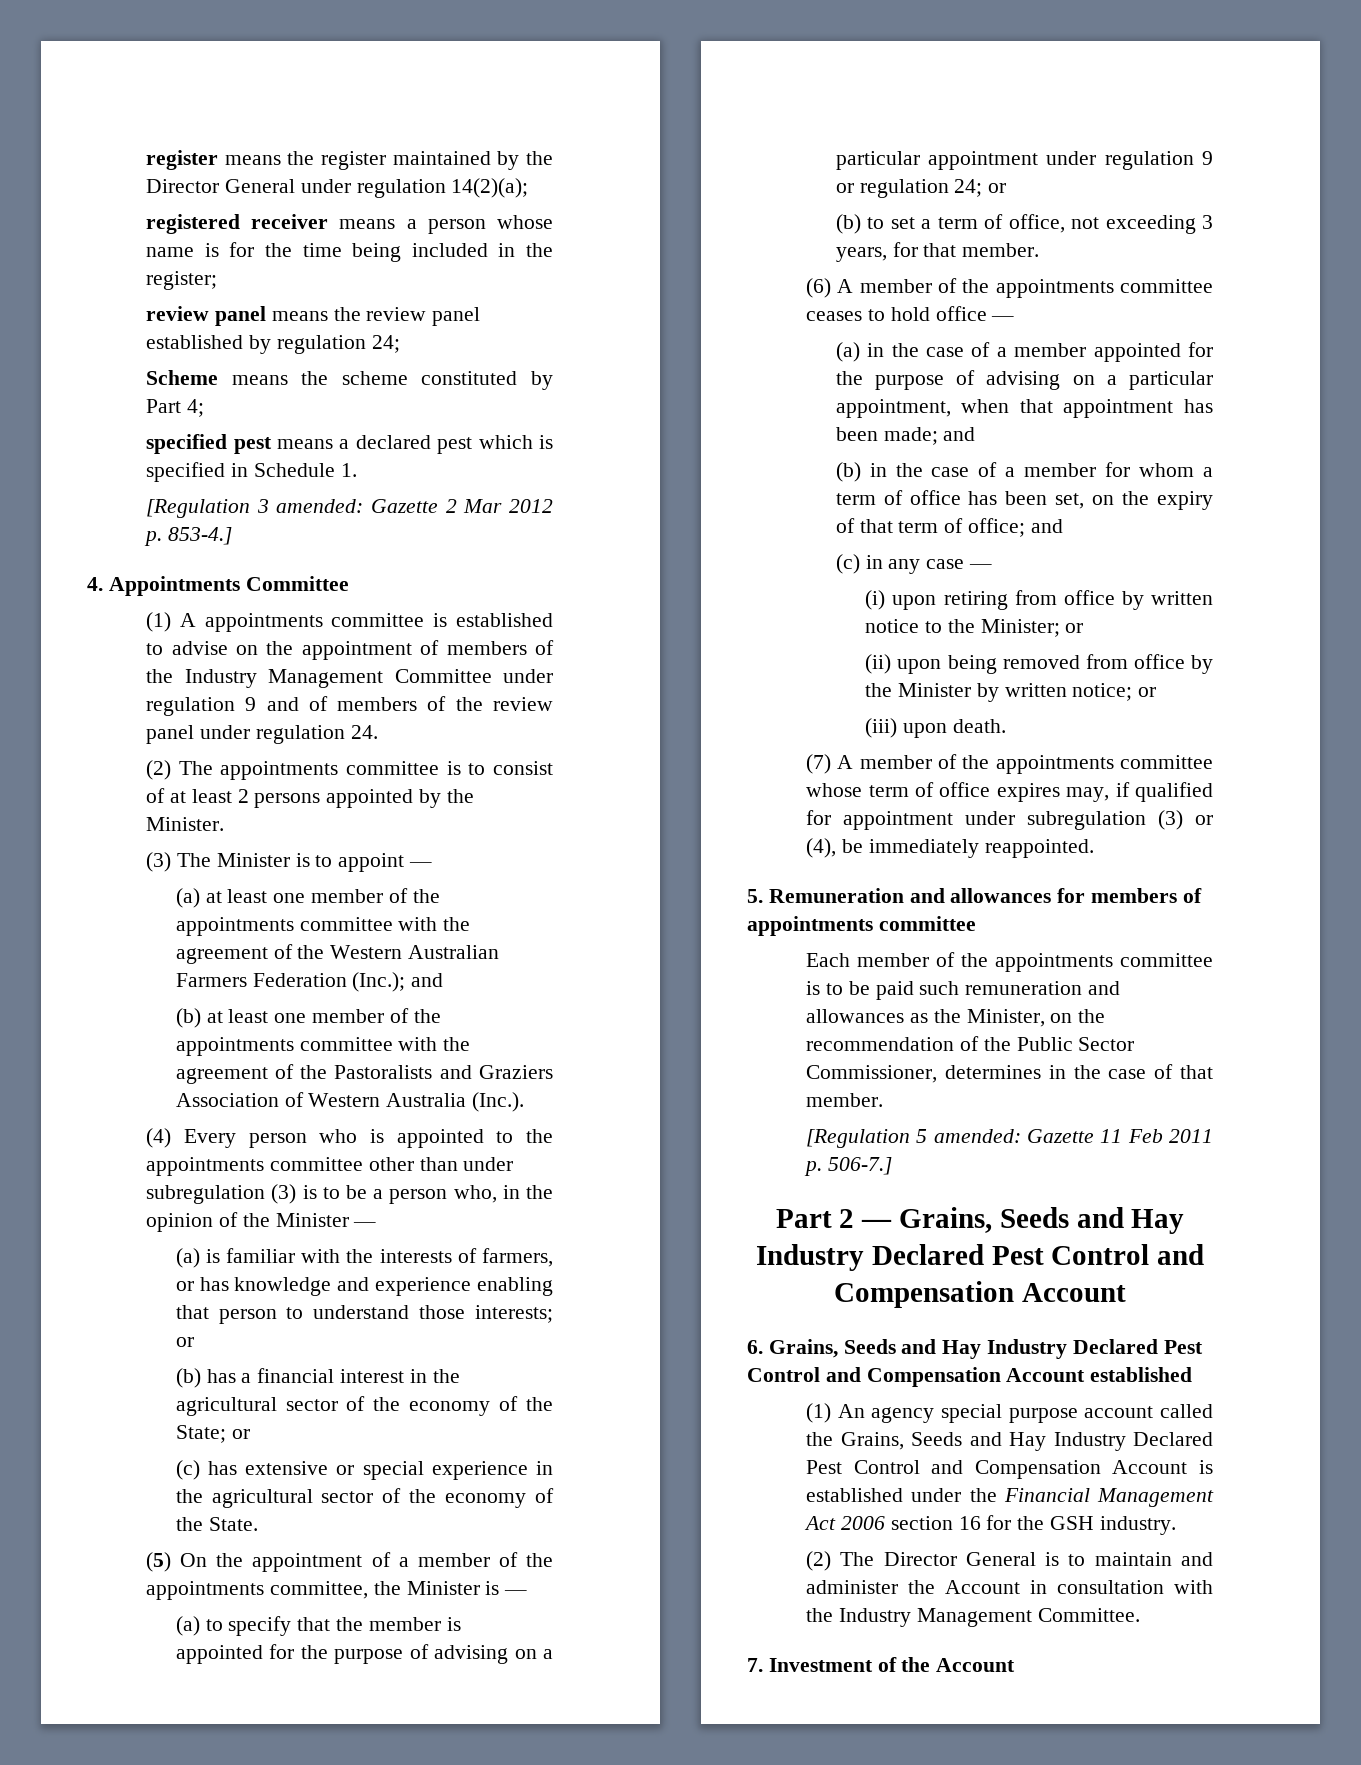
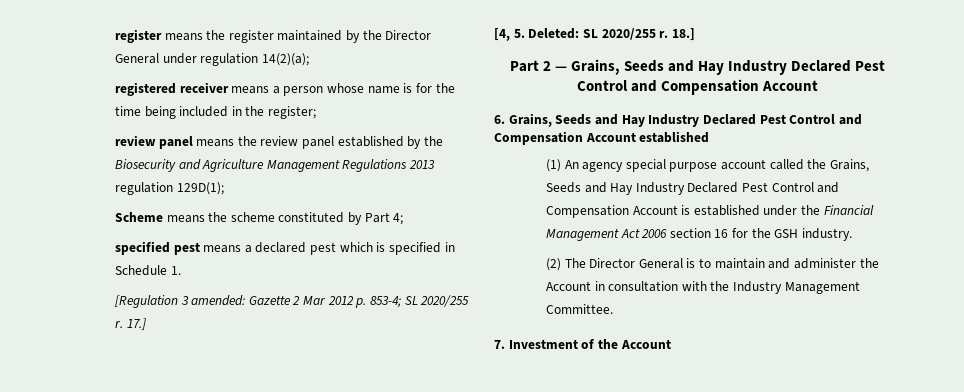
[276,335,400,354] regulation 24; -> [424,136,444,146] [114,159,436,172] [114,182,224,195] the Biosecurity and Agriculture Management Regulations 2013 regulation 129D(1);
[167,527,232,545] [87,576,349,596] [146,612,553,632] [146,640,554,660] [146,669,553,688] [146,696,554,716] [146,725,378,744] [146,760,553,780] [146,788,474,808] [146,817,225,831] [146,852,432,872] [175,888,440,908] [175,917,471,936] [175,944,499,964] [175,972,444,992] [175,1008,441,1028] [175,1037,471,1056] [175,1064,553,1084] [175,1092,524,1112] [146,1128,554,1148] [146,1157,514,1176] [146,1184,554,1204] [146,1212,377,1232] [175,1248,553,1268] [175,1277,553,1296] [175,1305,553,1324] [175,1337,194,1347] [175,1368,460,1388] [175,1396,553,1416] [175,1425,250,1443] [175,1460,553,1480] [175,1488,554,1508] [175,1517,258,1531] [146,1552,554,1572] [146,1581,528,1600] [175,1616,461,1636] [175,1644,553,1664] [835,151,1213,170] [835,179,1007,198] [835,214,1213,234] [835,242,1040,262] [806,278,1213,298] [806,306,1015,321] [835,342,1213,362] [835,370,1213,390] [835,399,1213,418] [835,427,976,445] [835,462,1213,482] [835,490,1213,510] [835,518,1063,537] [835,554,992,574] [865,590,1213,610] [865,619,1084,637] [865,654,1213,674] [865,683,1157,702] [865,718,1006,738] [806,754,1213,774] [806,782,1213,802] [806,810,1213,830] [806,838,1094,858] [747,888,1202,903] [747,916,976,936] [806,952,1213,972] [806,981,1120,1000] [806,1009,1106,1027] [806,1036,1135,1051] [806,1064,1213,1083] [806,1093,884,1107] [806,1129,1213,1148] [804,1157,892,1176] 853-4.] // 4. Appointments Committee // (1) A appointments committee is established to advise on the appointment of members of the Industry Management Committee under regulation 9 and of members of the review panel under regulation 24. // (2) The appointments committee is to consist of at least 2 persons appointed by the Minister. // (3) The Minister is to appoint — // (a) at least one member of the appointments committee with the agreement of the Western Australian Farmers Federation (Inc.); and // (b) at least one member of the appointments committee with the agreement of the Pastoralists and Graziers Association of Western Australia (Inc.). // (4) Every person who is appointed to the appointments committee other than under subregulation (3) is to be a person who, in the opinion of the Minister — // (a) is familiar with the interests of farmers, or has knowledge and experience enabling that person to understand those interests; or // (b) has a financial interest in the agricultural sector of the economy of the State; or // (c) has extensive or special experience in the agricultural sector of the economy of the State. // (5) On the appointment of a member of the appointments committee, the Minister is — // (a) to specify that the member is appointed for the purpose of advising on a particular appointment under regulation 9 or regulation 24; or // (b) to set a term of office, not exceeding 3 years, for that member. // (6) A member of the appointments committee ceases to hold office — // (a) in the case of a member appointed for the purpose of advising on a particular appointment, when that appointment has been made; and // (b) in the case of a member for whom a term of office has been set, on the expiry of that term of office; and // (c) in any case — // (i) upon retiring from office by written notice to the Minister; or // (ii) upon being removed from office by the Minister by written notice; or // (iii) upon death. // (7) A member of the appointments committee whose term of office expires may, if qualified for appointment under subregulation (3) or (4), be immediately reappointed. // 5. Remuneration and allowances for members of appointments committee // Each member of the appointments committee is to be paid such remuneration and allowances as the Minister, on the recommendation of the Public Sector Commissioner, determines in the case of that member. // [Regulation 5 amended: Gazette 11 Feb 2011 p. 506-7.] -> [370,295,470,308] [114,318,146,330] [494,28,695,41] 853-4; SL 2020/255 r. 17.] // [4, 5. Deleted: SL 2020/255 r. 18.]

